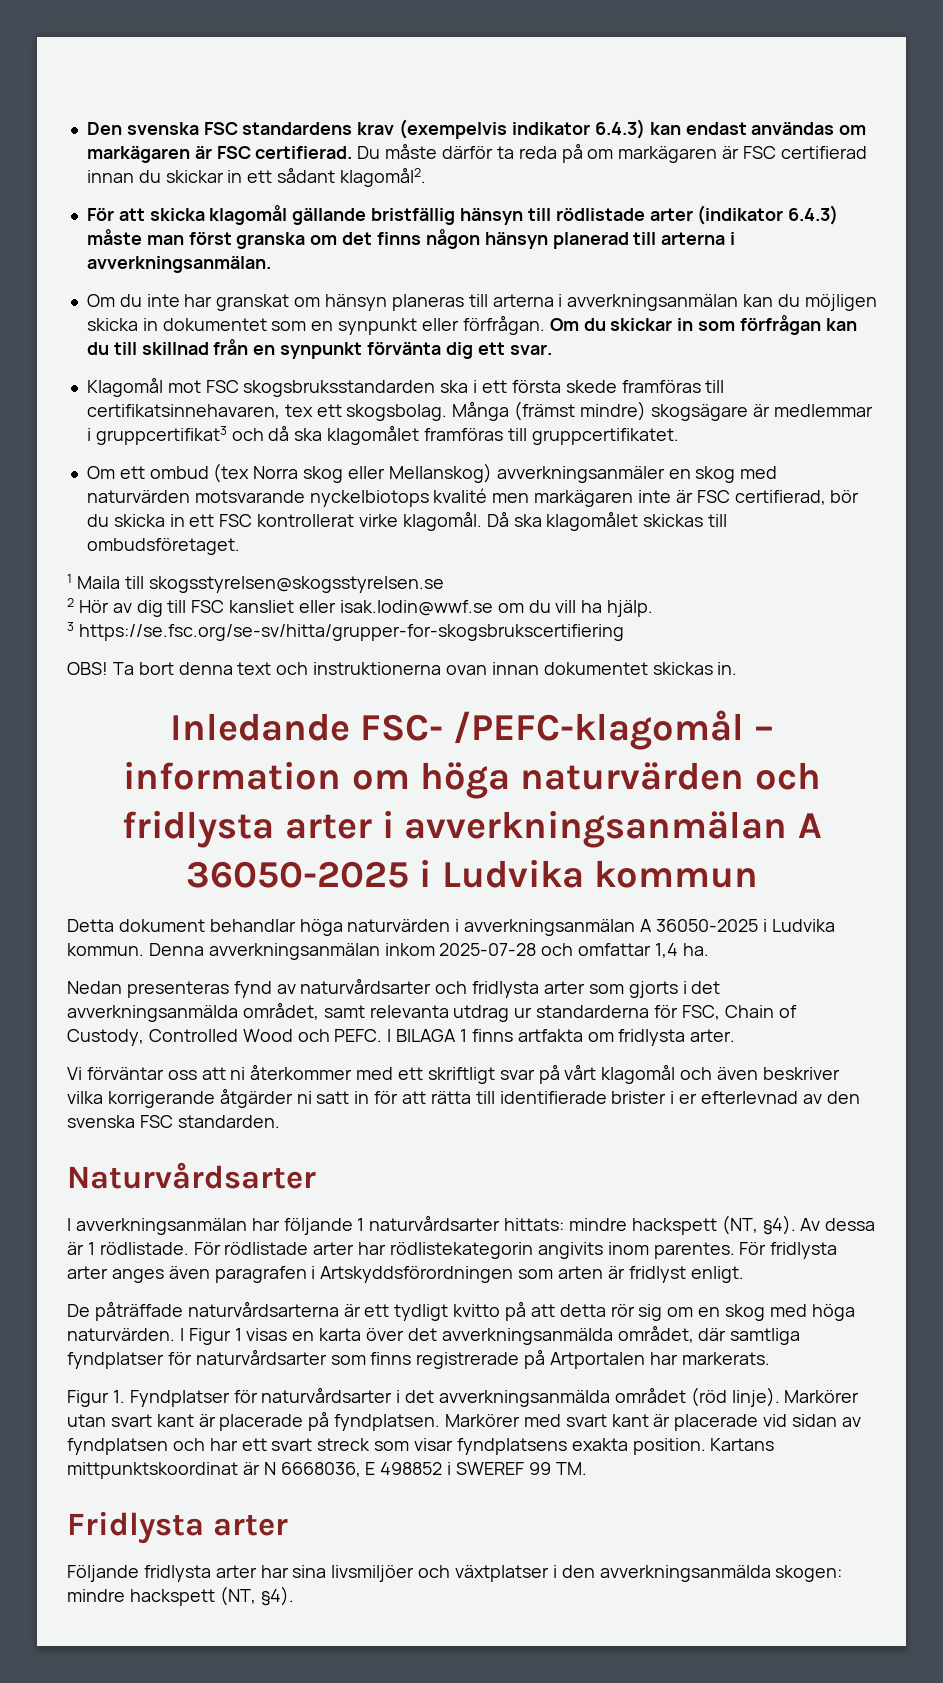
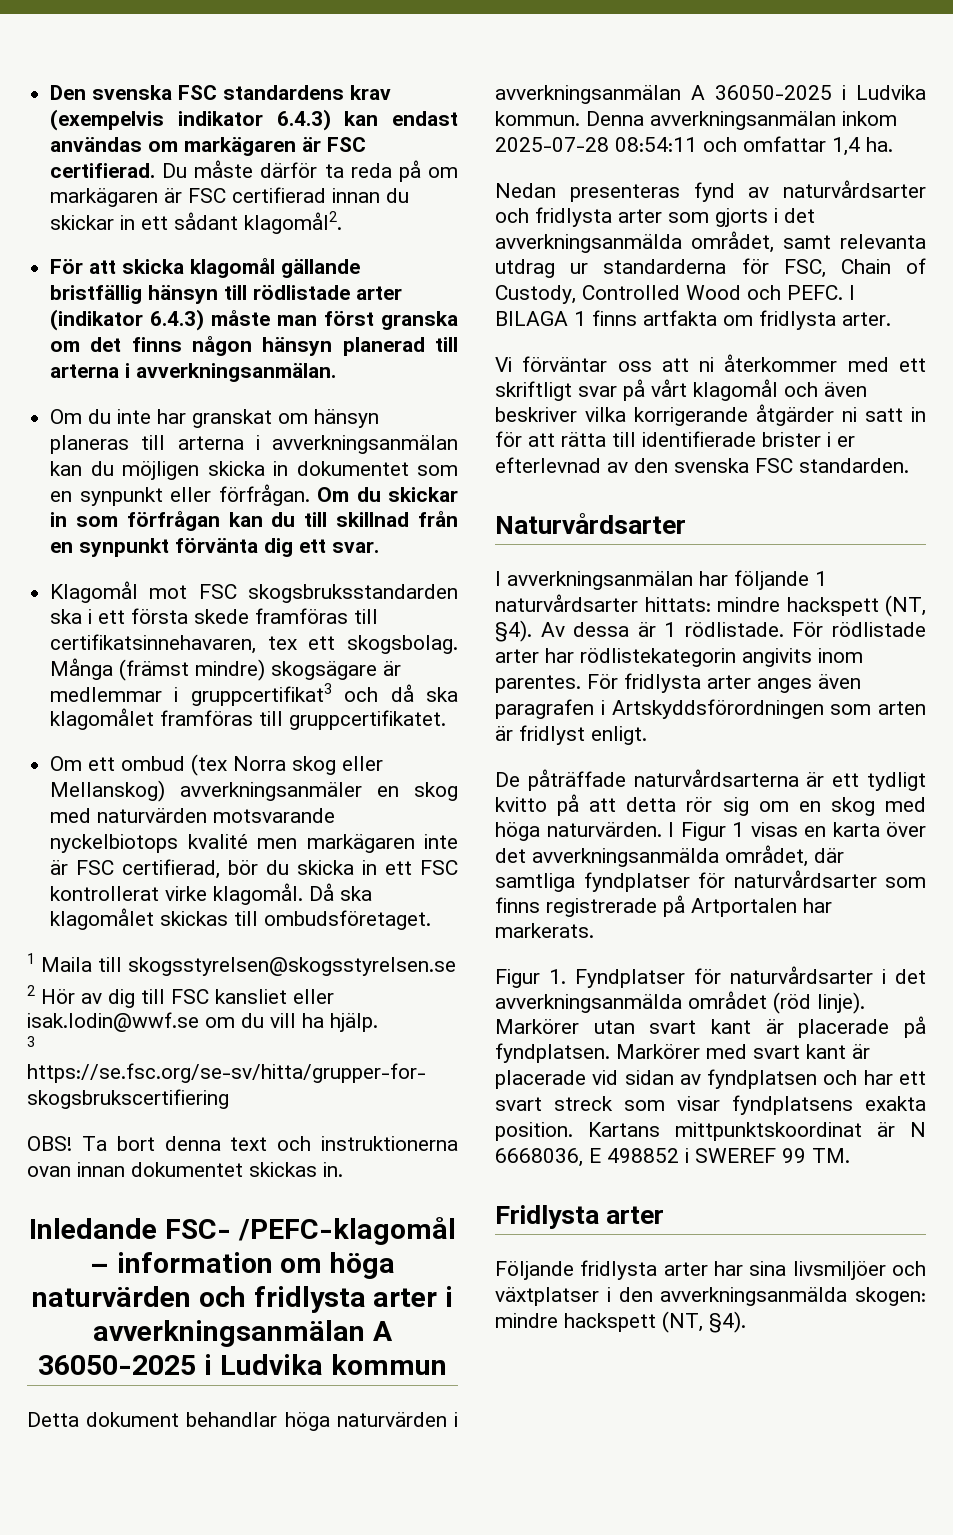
(537, 949) none -> [615,137,697,152] 08:54:11

